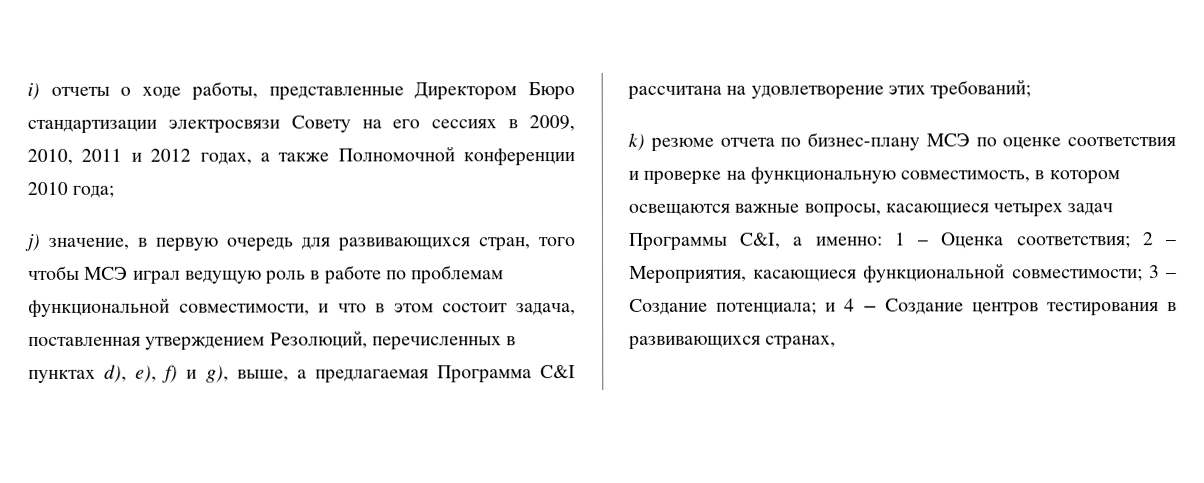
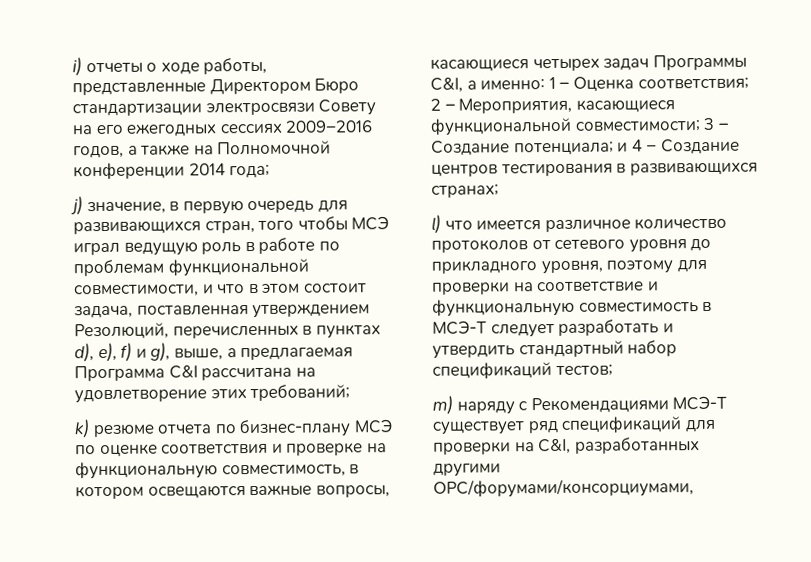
[431,115,575,132] [27,148,252,166] сессиях в 2009, 2010, 2011 и 2012 годах, -> [126,120,374,137] [73,145,124,159] ежегодных сессиях 2009−2016 годов,
(330, 157) none -> [193,145,214,155] на
[27,181,68,196] 2010 -> [188,163,226,176] 2014
[765,335,837,350] странах, -> [431,184,499,198] [431,214,728,234] [431,238,712,253] [431,260,707,275] [432,281,659,295] [432,298,713,317] [432,319,674,338] [432,340,678,359] [432,362,613,379] [432,395,728,415] [432,416,716,435] [433,437,700,455] [433,463,501,477] [433,478,694,498] странах; // l) что имеется различное количество протоколов от сетевого уровня до прикладного уровня, поэтому для проверки на соответствие и функциональную совместимость в МСЭ-Т следует разработать и утвердить стандартный набор спецификаций тестов; // m) наряду с Рекомендациями МСЭ-Т существует ряд спецификаций для проверки на C&I, разработанных другими ОРС/форумами/консорциумами,

